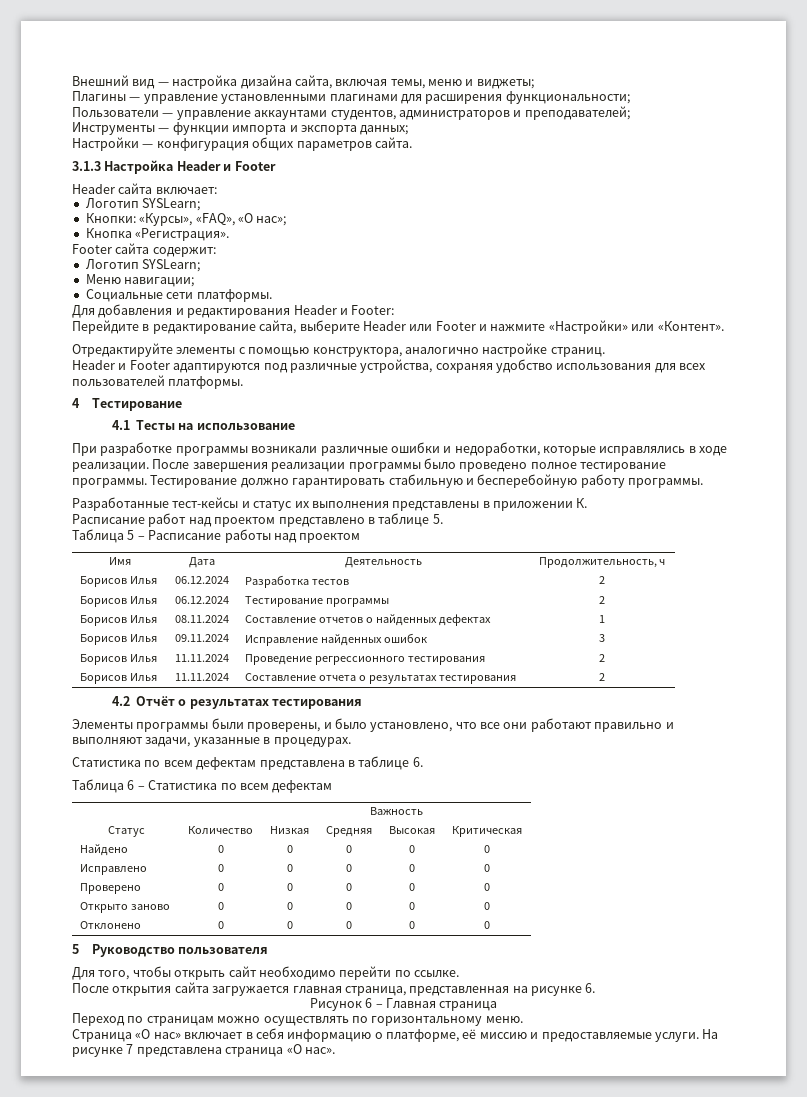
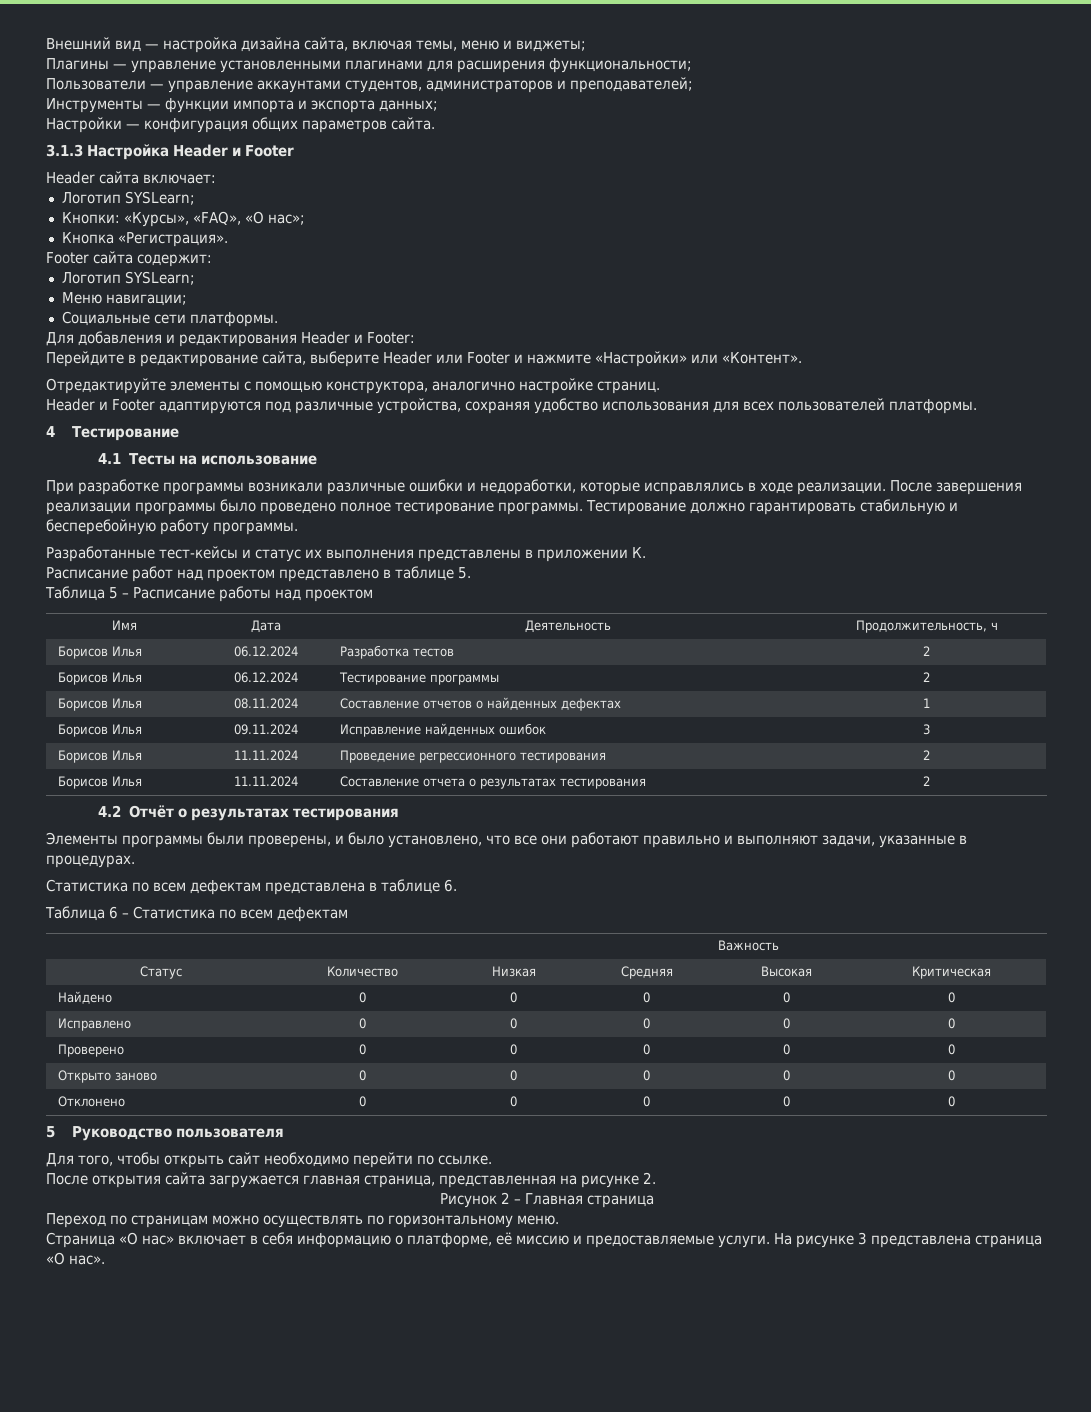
[585,983,596,993] 6. -> [643,1172,656,1184] 2.
[365,998,373,1008] 6 -> [500,1192,510,1204] 2
[126,1044,134,1054] 7 -> [858,1232,867,1245] 3

